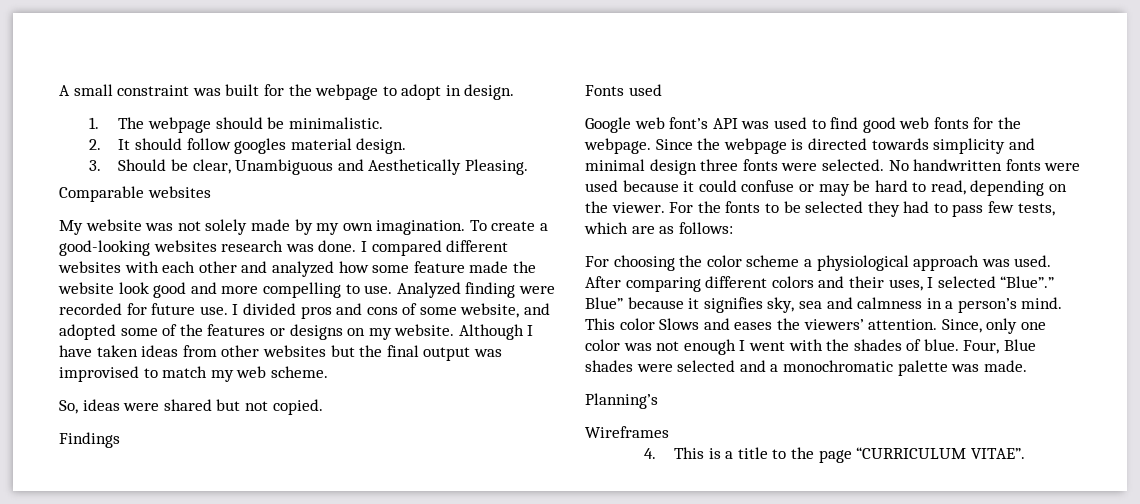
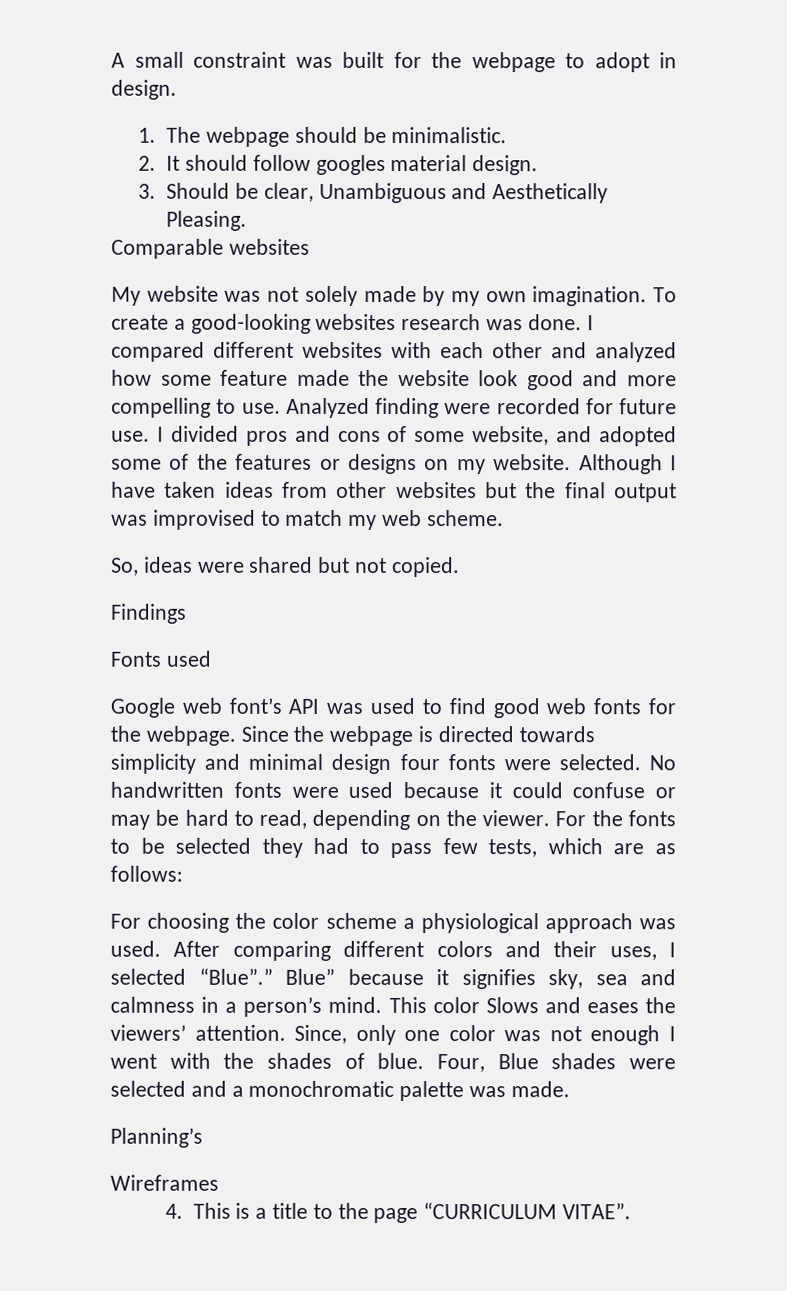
[700,159,739,171] three -> [399,754,440,771] four

